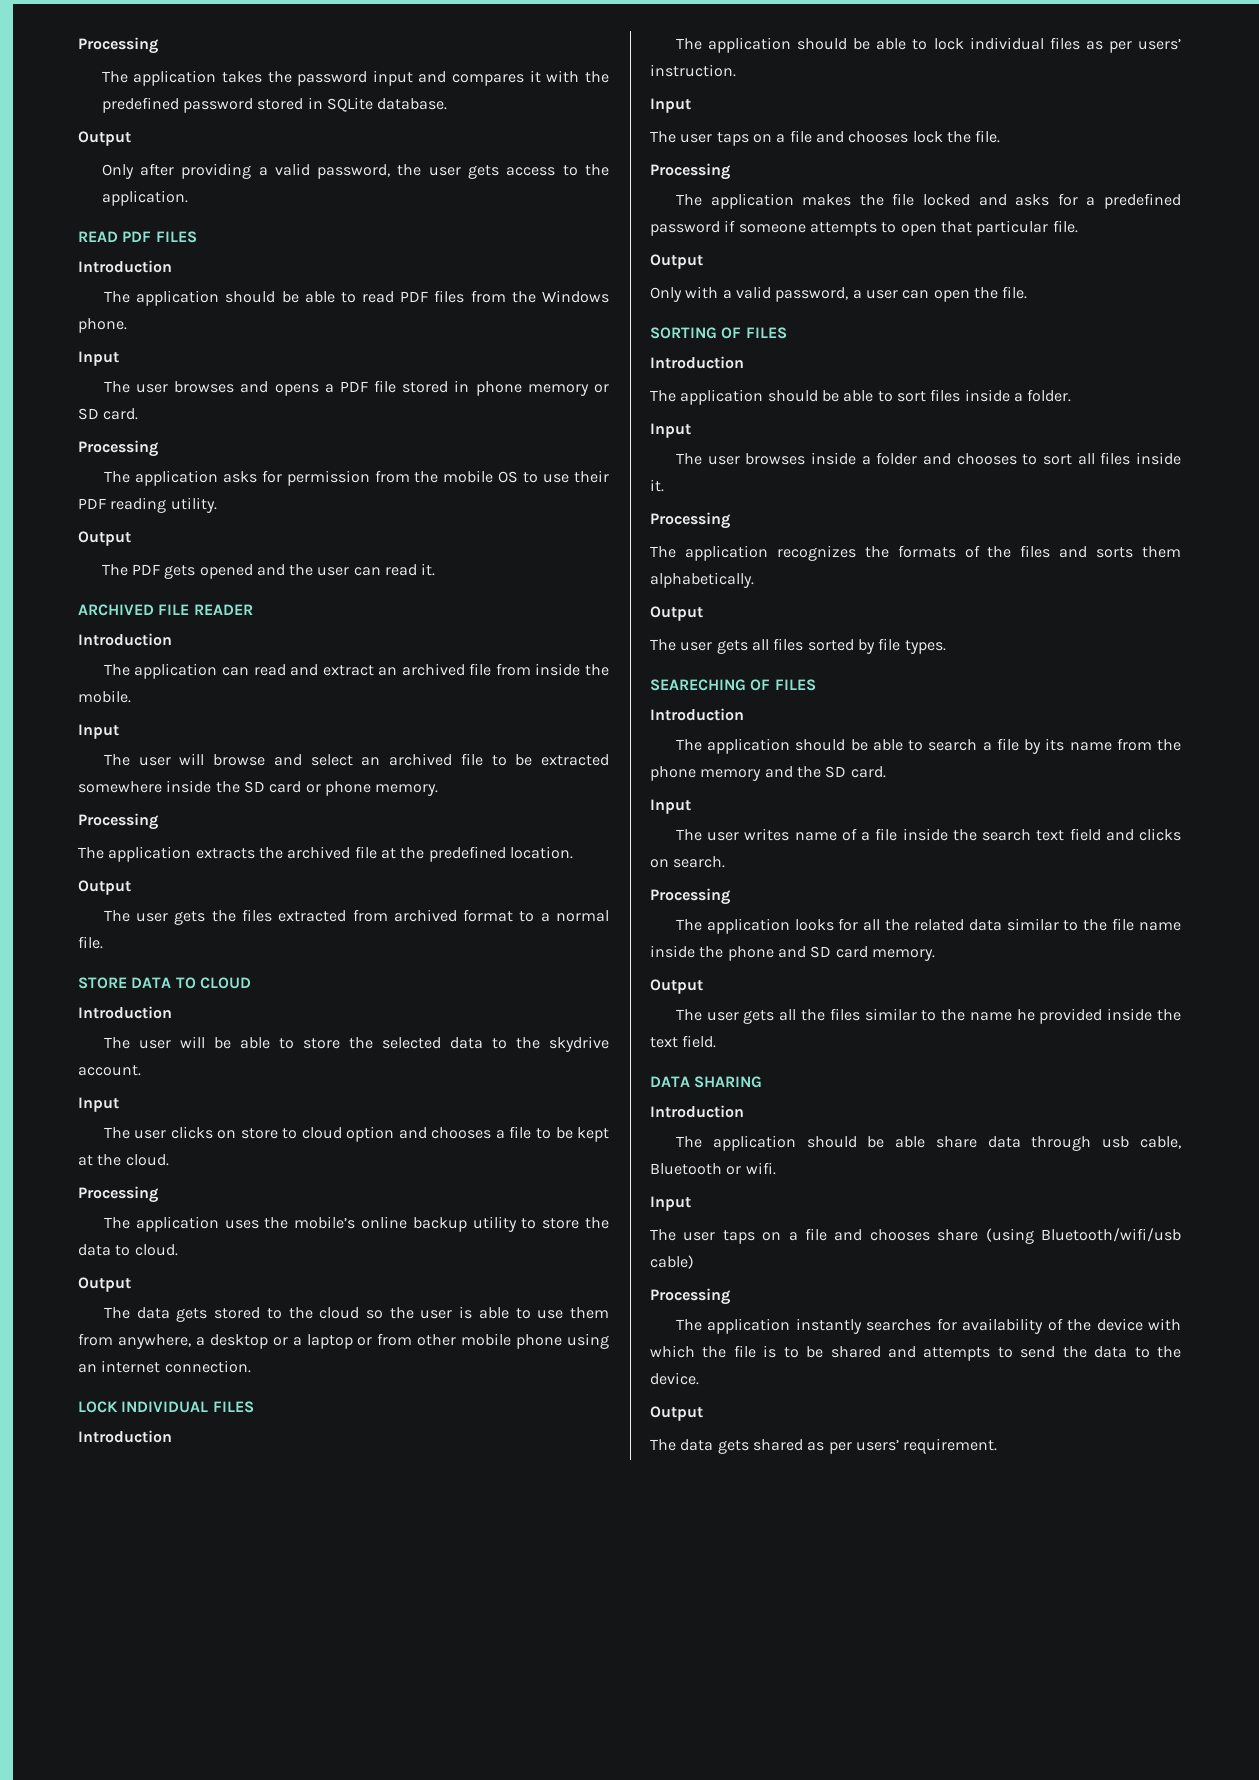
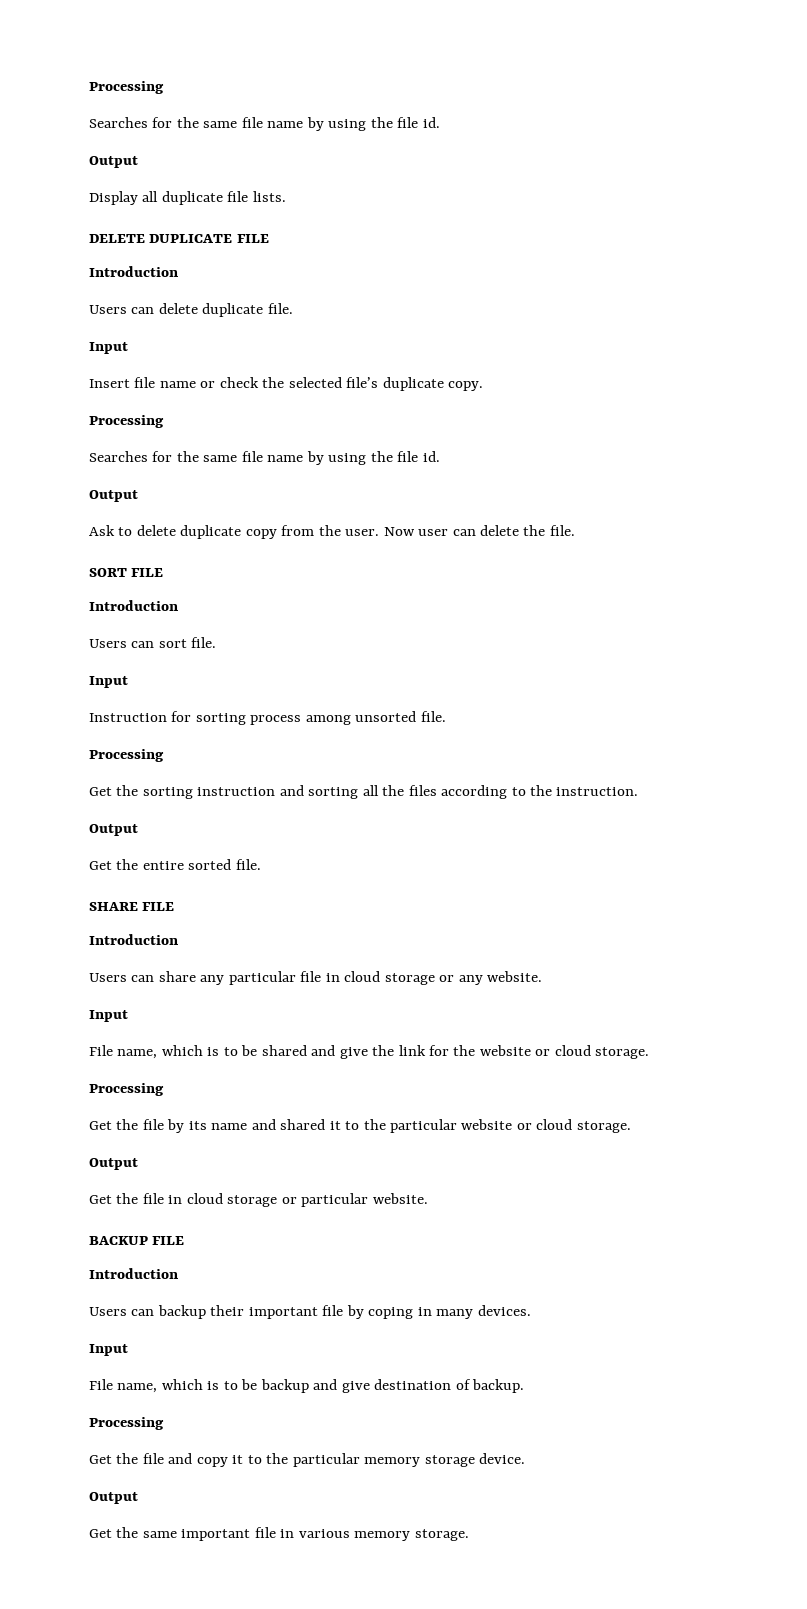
[78,37,158,54] [101,70,609,86] [101,97,448,113] [78,131,131,146] [101,163,610,179] [101,190,188,206] [78,231,197,243] [78,260,172,273] [103,290,609,306] [78,318,127,333] [78,351,119,366] [103,380,609,396] [78,408,139,420] [78,440,158,457] [103,470,610,486] [78,497,217,513] [78,531,131,546] [101,563,436,579] [78,604,253,616] [78,633,172,646] [103,663,610,679] [78,690,131,703] [78,724,119,739] [103,753,610,766] [78,780,439,796] [78,813,158,830] [78,846,573,862] [78,880,131,895] [103,909,609,925] [78,936,103,949] [78,977,251,989] [78,1006,172,1019] [103,1036,609,1052] [78,1065,141,1076] [78,1097,119,1112] [103,1126,609,1142] [78,1154,169,1166] [78,1186,158,1203] [103,1216,609,1232] [78,1244,178,1256] [78,1277,131,1292] [103,1306,610,1322] [78,1333,609,1349] [78,1360,251,1373] [78,1401,254,1413] [78,1430,172,1443] [675,37,1181,53] [650,64,736,77] [650,98,691,113] [650,130,1001,146] [650,163,730,180] [675,193,1181,209] [650,220,1078,236] [650,254,703,269] [650,286,1028,302] [650,327,787,339] [650,356,744,369] [650,389,1072,405] [650,423,691,438] [675,452,1181,465] [650,479,664,492] [650,512,730,529] [650,545,1181,561] [650,572,754,588] [650,606,703,621] [650,638,946,654] [650,679,816,691] [650,708,744,721] [675,738,1182,754] [650,766,886,781] [650,799,691,814] [675,828,1181,841] [650,856,726,868] [650,888,730,905] [675,918,1182,934] [650,945,935,961] [650,979,703,994] [675,1008,1182,1024] [650,1035,717,1048] [650,1076,763,1088] [650,1105,744,1118] [675,1135,1181,1151] [650,1162,776,1175] [650,1196,691,1211] [650,1228,1181,1244] [650,1255,694,1269] [650,1288,730,1305] [675,1318,1181,1334] [650,1345,756,1358] Processing // The application takes the password input and compares it with the predefined password stored in SQLite database. // Output // Only after providing a valid password, the user gets access to the application. // READ PDF FILES // Introduction // The application should be able to read PDF files from the Windows phone. // Input // The user browses and opens a PDF file stored in phone memory or SD card. // Processing // The application asks for permission from the mobile OS to use their PDF reading utility. // Output // The PDF gets opened and the user can read it. // ARCHIVED FILE READER // Introduction // The application can read and extract an archived file from inside the mobile. // Input // The user will browse and select an archived file to be extracted somewhere inside the SD card or phone memory. // Processing // The application extracts the archived file at the predefined location. // Output // The user gets the files extracted from archived format to a normal file. // STORE DATA TO CLOUD // Introduction // The user will be able to store the selected data to the skydrive account. // Input // The user clicks on store to cloud option and chooses a file to be kept at the cloud. // Processing // The application uses the mobile’s online backup utility to store the data to cloud. // Output // The data gets stored to the cloud so the user is able to use them from anywhere, a desktop or a laptop or from other mobile phone using an internet connection. // LOCK INDIVIDUAL FILES // Introduction // The application should be able to lock individual files as per users’ instruction. // Input // The user taps on a file and chooses lock the file. // Processing // The application makes the file locked and asks for a predefined password if someone attempts to open that particular file. // Output // Only with a valid password, a user can open the file. // SORTING OF FILES // Introduction // The application should be able to sort files inside a folder. // Input // The user browses inside a folder and chooses to sort all files inside it. // Processing // The application recognizes the formats of the files and sorts them alphabetically. // Output // The user gets all files sorted by file types. // SEARECHING OF FILES // Introduction // The application should be able to search a file by its name from the phone memory and the SD card. // Input // The user writes name of a file inside the search text field and clicks on search. // Processing // The application looks for all the related data similar to the file name inside the phone and SD card memory. // Output // The user gets all the files similar to the name he provided inside the text field. // DATA SHARING // Introduction // The application should be able share data through usb cable, Bluetooth or wifi. // Input // The user taps on a file and chooses share (using Bluetooth/wifi/usb cable) // Processing // The application instantly searches for availability of the device with which the file -> [89,81,164,94] [89,117,440,131] [89,156,138,168] [89,191,286,205] [89,234,269,243] [89,266,178,277] [89,303,293,317] [89,342,128,354] [89,377,484,391] [89,415,164,428] [89,451,440,465] [89,490,138,502] [89,525,575,539] [89,568,164,577] [89,600,178,611] [89,637,217,648] [89,676,128,688] [89,711,446,725] [89,749,164,762] [89,785,639,799] [89,824,138,836] [89,859,261,870] [89,902,175,911] [89,934,178,945] [89,971,543,985] [89,1010,128,1022] [89,1045,203,1059] Processing // Searches for the same file name by using the file id. // Output // Display all duplicate file lists. // DELETE DUPLICATE FILE // Introduction // Users can delete duplicate file. // Input // Insert file name or check the selected file’s duplicate copy. // Processing // Searches for the same file name by using the file id. // Output // Ask to delete duplicate copy from the user. Now user can delete the file. // SORT FILE // Introduction // Users can sort file. // Input // Instruction for sorting process among unsorted file. // Processing // Get the sorting instruction and sorting all the files according to the instruction. // Output // Get the entire sorted file. // SHARE FILE // Introduction // Users can share any particular file in cloud storage or any website. // Input // File name, which
[923,1346,1181,1361] [650,1372,699,1385] [650,1406,703,1421] [650,1438,998,1454] attempts to send the data to the device. // Output // The data gets shared as per users’ requirement. -> [339,1045,650,1059] [89,1083,164,1096] [89,1119,631,1133] [89,1158,138,1170] [89,1193,428,1207] [89,1236,185,1245] [89,1268,178,1279] [89,1305,531,1319] [89,1344,128,1356] [89,1379,525,1393] [89,1417,164,1430] [89,1453,526,1467] [89,1492,138,1504] [89,1527,469,1541] give the link for the website or cloud storage. // Processing // Get the file by its name and shared it to the particular website or cloud storage. // Output // Get the file in cloud storage or particular website. // BACKUP FILE // Introduction // Users can backup their important file by coping in many devices. // Input // File name, which is to be backup and give destination of backup. // Processing // Get the file and copy it to the particular memory storage device. // Output // Get the same important file in various memory storage.

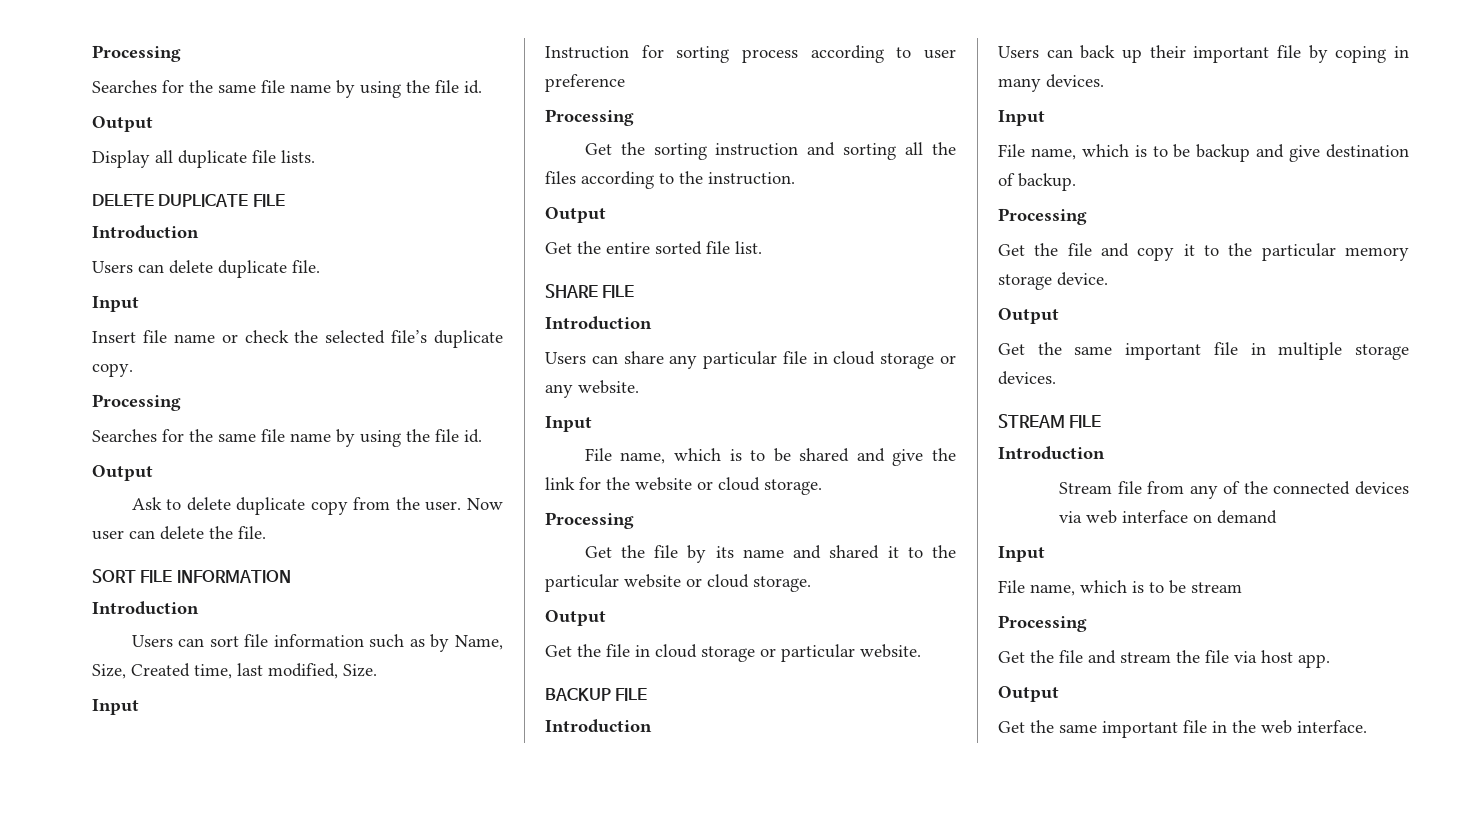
(164, 572) none -> [176,570,291,583] INFORMATION
[191,637,217,648] file. -> [244,634,503,652] [92,663,377,679] file information such as by Name, Size, Created time, last modified, Size.
[305,711,446,725] among unsorted file. -> [810,45,956,63] [545,74,625,92] according to user preference
[235,859,261,870] file. -> [706,241,762,254] file list.
[157,1305,206,1319] backup -> [1080,45,1142,63] back up
[298,1529,469,1541] various memory storage. -> [1278,342,1409,360] [998,371,1056,385] [998,414,1102,428] [998,446,1105,460] [1059,481,1409,499] [1059,510,1278,524] [998,546,1045,562] [998,580,1242,596] [998,615,1087,632] [998,650,1330,668] [998,686,1059,702] [998,720,1367,738] multiple storage devices. // STREAM FILE // Introduction // Stream file from any of the connected devices via web interface on demand // Input // File name, which is to be stream // Processing // Get the file and stream the file via host app. // Output // Get the same important file in the web interface.

